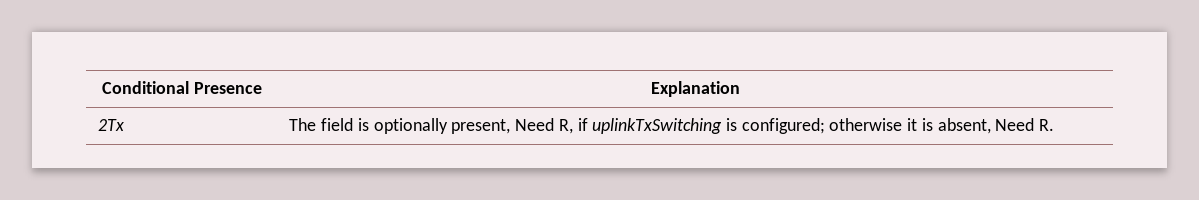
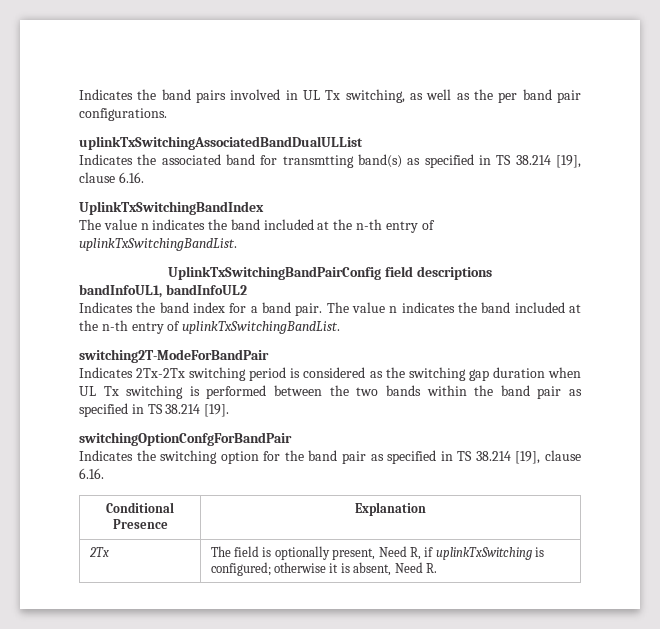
(102, 87) none -> [79,89,581,103] [79,108,167,121] [79,136,363,150] [79,154,581,168] [79,172,144,183] [79,201,264,215] [79,219,435,233] [79,238,237,251] [168,266,492,280] [79,284,247,298] [79,302,581,316] [79,320,341,334] [79,349,269,363] [79,367,581,381] [79,385,583,399] [79,403,230,417] [79,432,292,446] [79,450,581,464] [79,468,104,479] Indicates the band pairs involved in UL Tx switching, as well as the per band pair configurations. // uplinkTxSwitchingAssociatedBandDualULList // Indicates the associated band for transmtting band(s) as specified in TS 38.214 [19], clause 6.16. // UplinkTxSwitchingBandIndex // The value n indicates the band included at the n-th entry of uplinkTxSwitchingBandList. // UplinkTxSwitchingBandPairConfig field descriptions // bandInfoUL1, bandInfoUL2 // Indicates the band index for a band pair. The value n indicates the band included at the n-th entry of uplinkTxSwitchingBandList. // switching2T-ModeForBandPair // Indicates 2Tx-2Tx switching period is considered as the switching gap duration when UL Tx switching is performed between the two bands within the band pair as specified in TS 38.214 [19]. // switchingOptionConfgForBandPair // Indicates the switching option for the band pair as specified in TS 38.214 [19], clause 6.16. //

